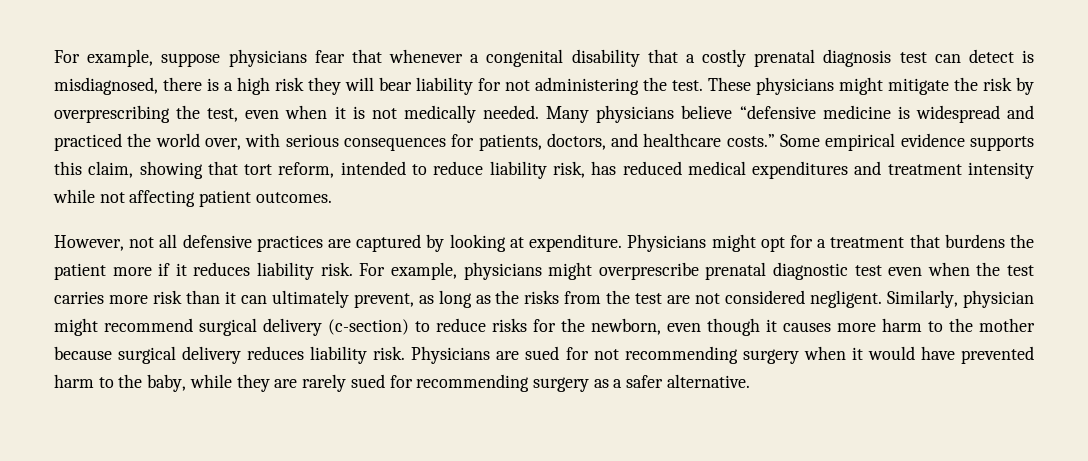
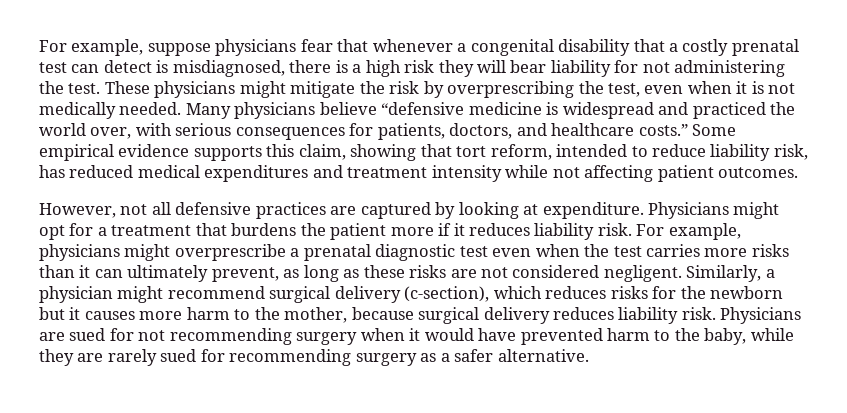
[823,49,892,67] diagnosis -> (799, 47) none
(699, 271) none -> [290,248,300,257] a
[152,290,182,304] risk -> [751,244,789,257] risks
[495,290,663,304] the risks from the test -> [363,265,447,278] these risks
(959, 299) none -> [765,269,775,278] a
[328,318,760,336] (c-section) to reduce risks for the newborn, even though -> [404,286,784,302] [39,307,65,320] (c-section), which reduces risks for the newborn but
[979,318,1035,332] mother -> [284,307,348,323] mother,

